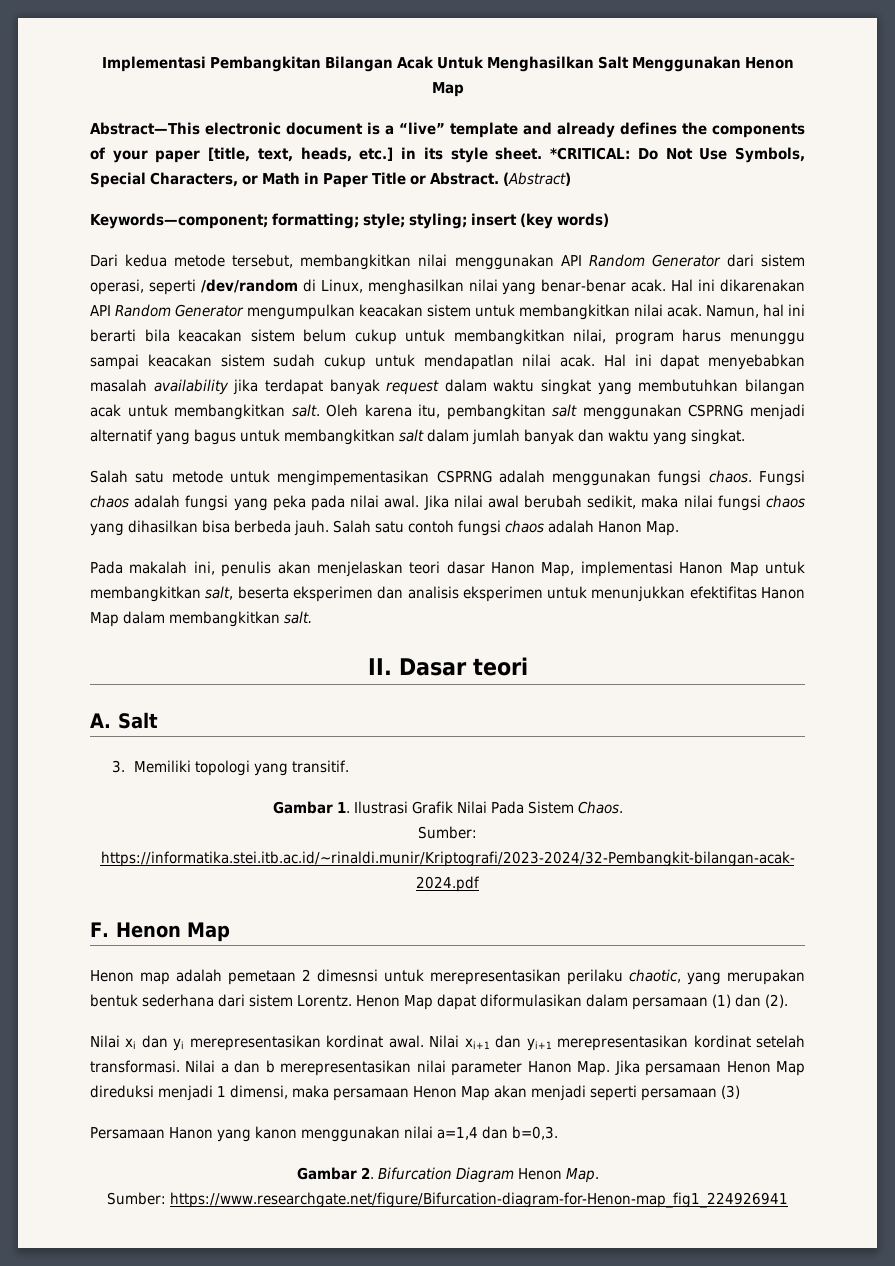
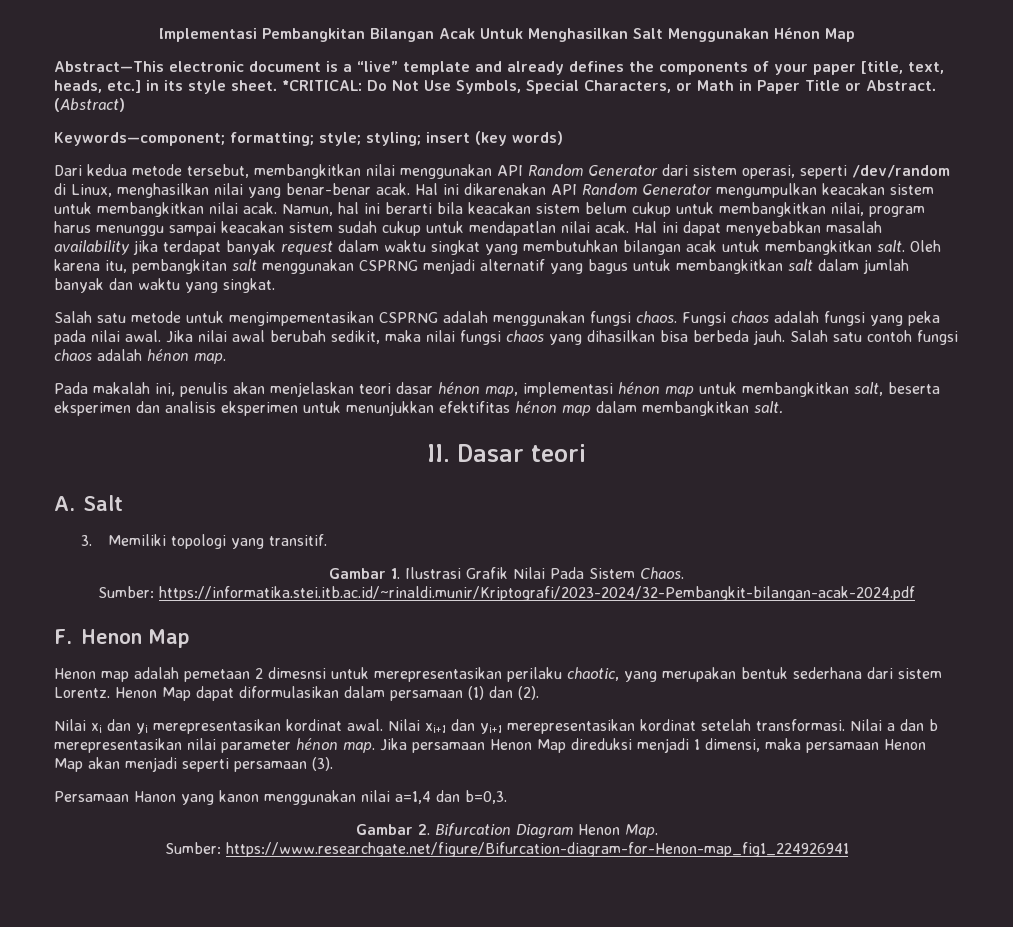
[744,57,794,69] Henon -> [773,27,820,39] Hénon
[598,521,679,536] Hanon Map. -> [147,349,226,364] hénon map.
[491,561,759,577] Hanon Map, implementasi Hanon Map -> [438,382,694,397] hénon map, implementasi hénon map
[761,587,805,599] [90,612,119,627] Hanon Map -> [515,401,591,416] hénon map
[527,1061,611,1076] Hanon Map. -> [296,738,375,753] hénon map.
[721,1085,740,1099] (3) -> [312,757,333,771] (3).

